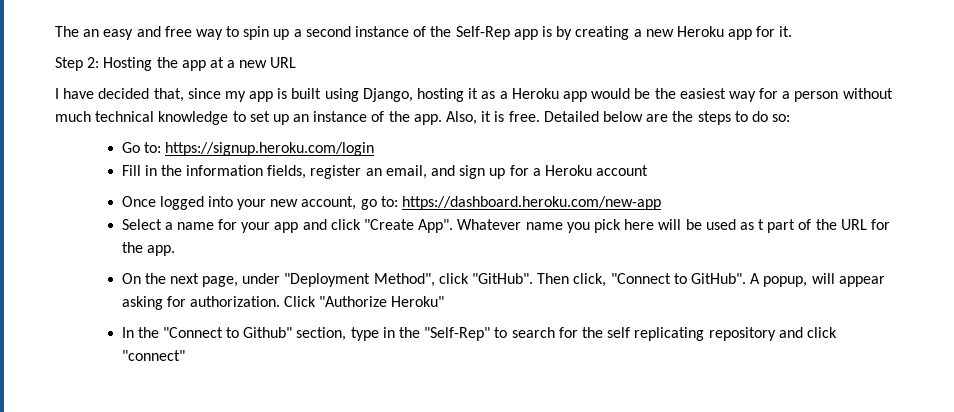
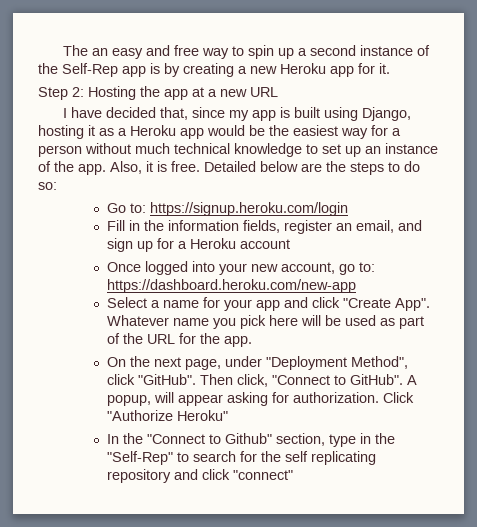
[758,219,765,230] t -> (396, 322) none

